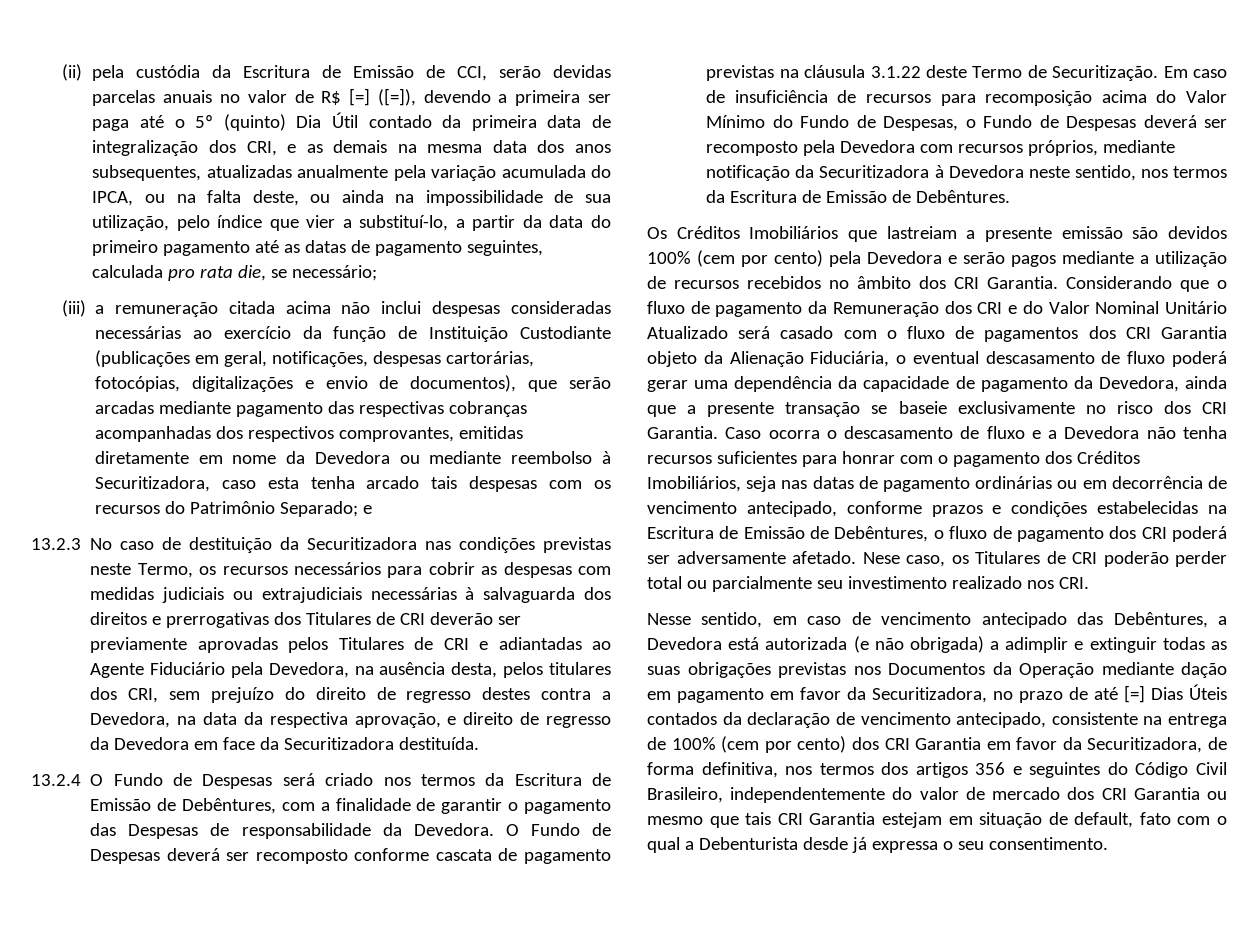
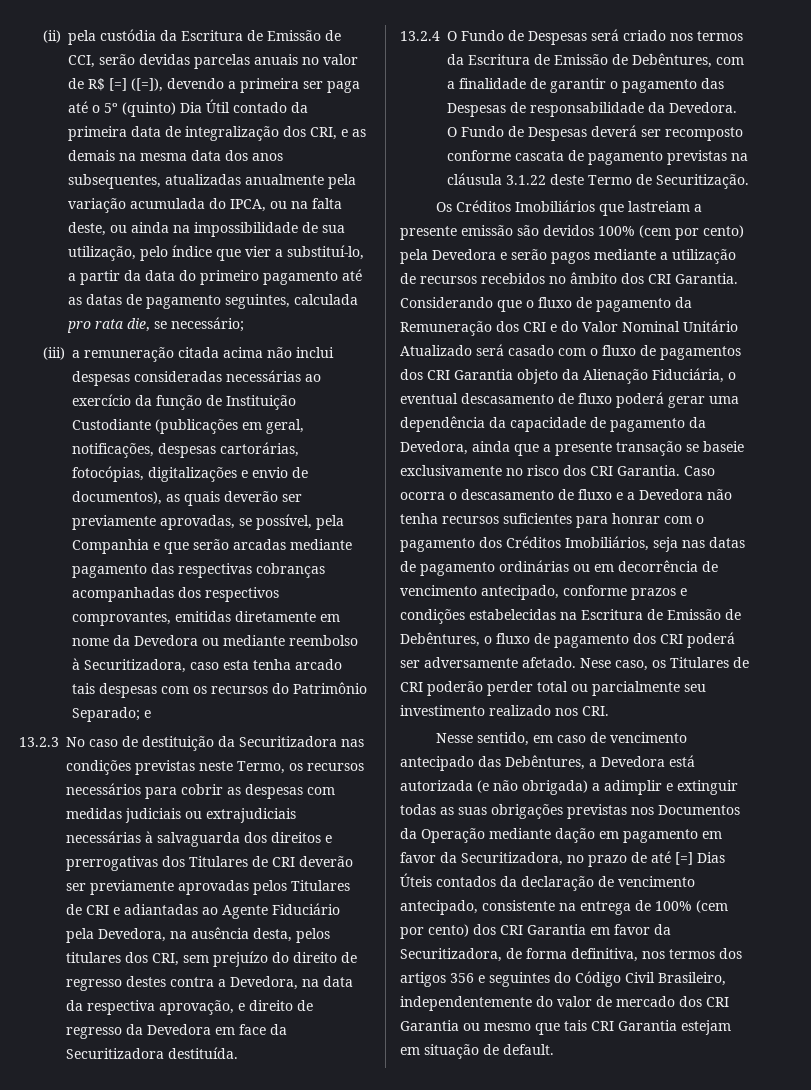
(517, 383) none -> [166,491,303,506] [72,514,345,530] [72,539,161,554] as quais deverão ser previamente aprovadas, se possível, pela Companhia e
[1163,66,1227,78] [706,90,1227,106] [706,115,1227,131] [706,140,1176,156] [706,165,1227,181] [706,190,1011,203] Em caso de insuficiência de recursos para recomposição acima do Valor Mínimo do Fundo de Despesas, o Fundo de Despesas deverá ser recomposto pela Devedora com recursos próprios, mediante notificação da Securitizadora à Devedora neste sentido, nos termos da Escritura de Emissão de Debêntures. -> (749, 181) none
[1074,812,1227,828] [647,837,1108,853] default, fato com o qual a Debenturista desde já expressa o seu consentimento. -> [503,1044,554,1055] default.

